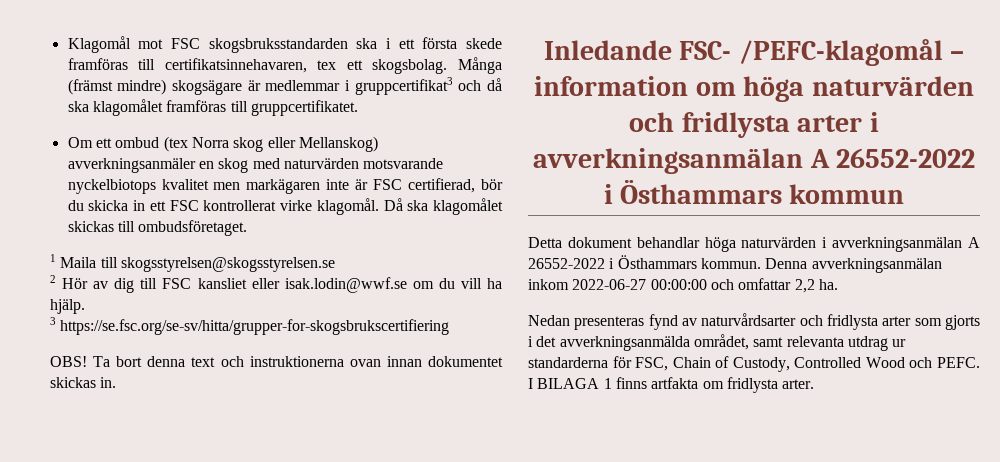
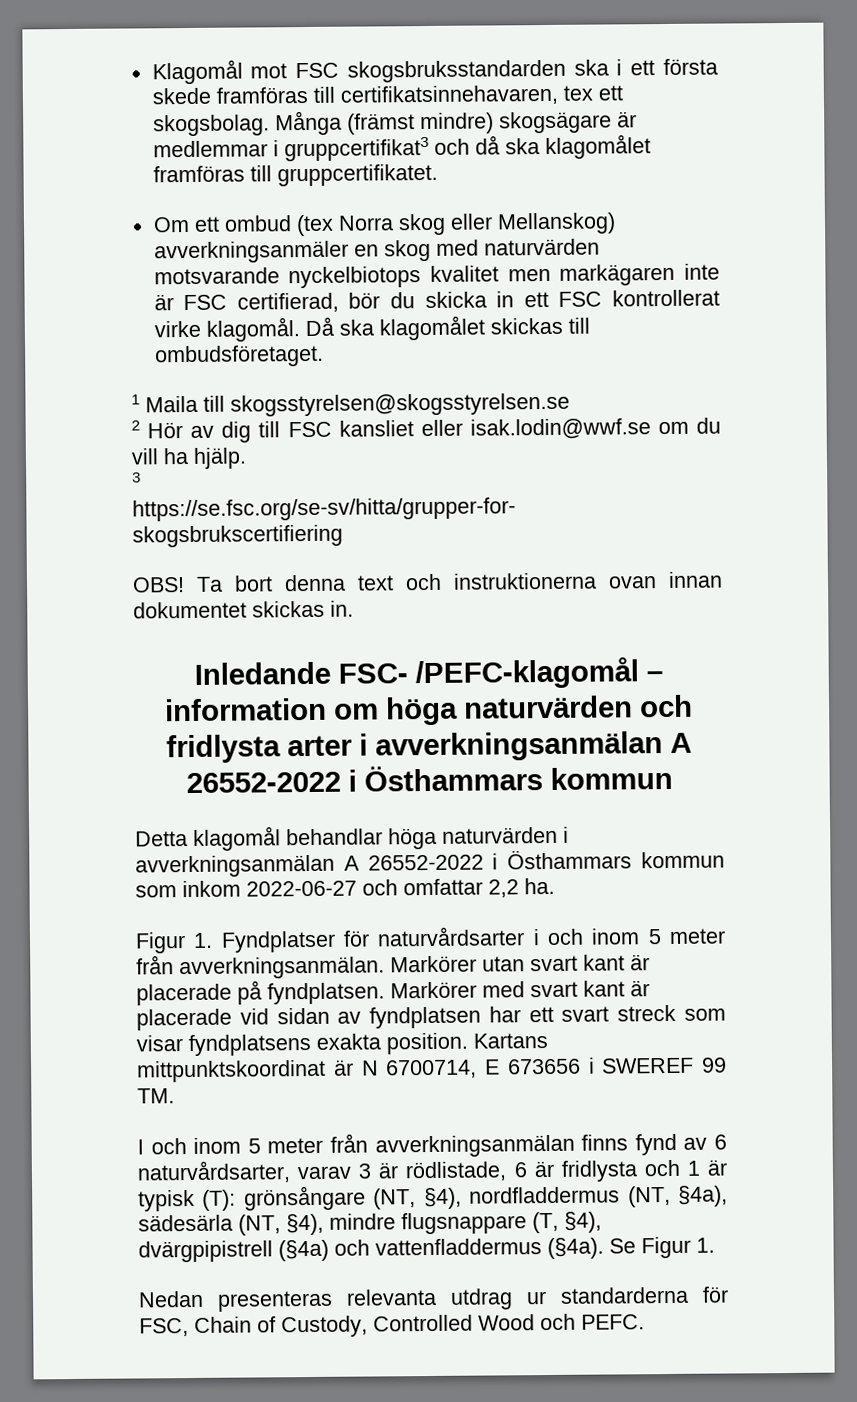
[567,237,632,248] dokument -> [193,826,281,851] klagomål
[700,258,942,273] kommun. Denna avverkningsanmälan -> [641,851,725,869] [135,885,177,898] kommun som
[650,279,707,290] 00:00:00 -> (357, 888) none
[528,313,980,330] [528,334,784,351] Nedan presenteras fynd av naturvårdsarter och fridlysta arter som gjorts i det avverkningsanmälda området, samt -> [135,926,726,954] [136,954,650,980] [136,980,650,1006] [136,1004,726,1031] [136,1032,548,1057] [137,1057,727,1083] [137,1088,175,1104] [137,1133,728,1158] [137,1159,728,1184] [138,1185,729,1212] [138,1211,602,1236] [138,1236,715,1263] [138,1290,333,1312] Figur 1. Fyndplatser för naturvårdsarter i och inom 5 meter från avverkningsanmälan. Markörer utan svart kant är placerade på fyndplatsen. Markörer med svart kant är placerade vid sidan av fyndplatsen har ett svart streck som visar fyndplatsens exakta position. Kartans mittpunktskoordinat är N 6700714, E 673656 i SWEREF 99 TM. // I och inom 5 meter från avverkningsanmälan finns fynd av 6 naturvårdsarter, varav 3 är rödlistade, 6 är fridlysta och 1 är typisk (T): grönsångare (NT, §4), nordfladdermus (NT, §4a), sädesärla (NT, §4), mindre flugsnappare (T, §4), dvärgpipistrell (§4a) och vattenfladdermus (§4a). Se Figur 1. // Nedan presenteras
[528,377,815,393] I BILAGA 1 finns artfakta om fridlysta arter. -> (645, 1322) none

